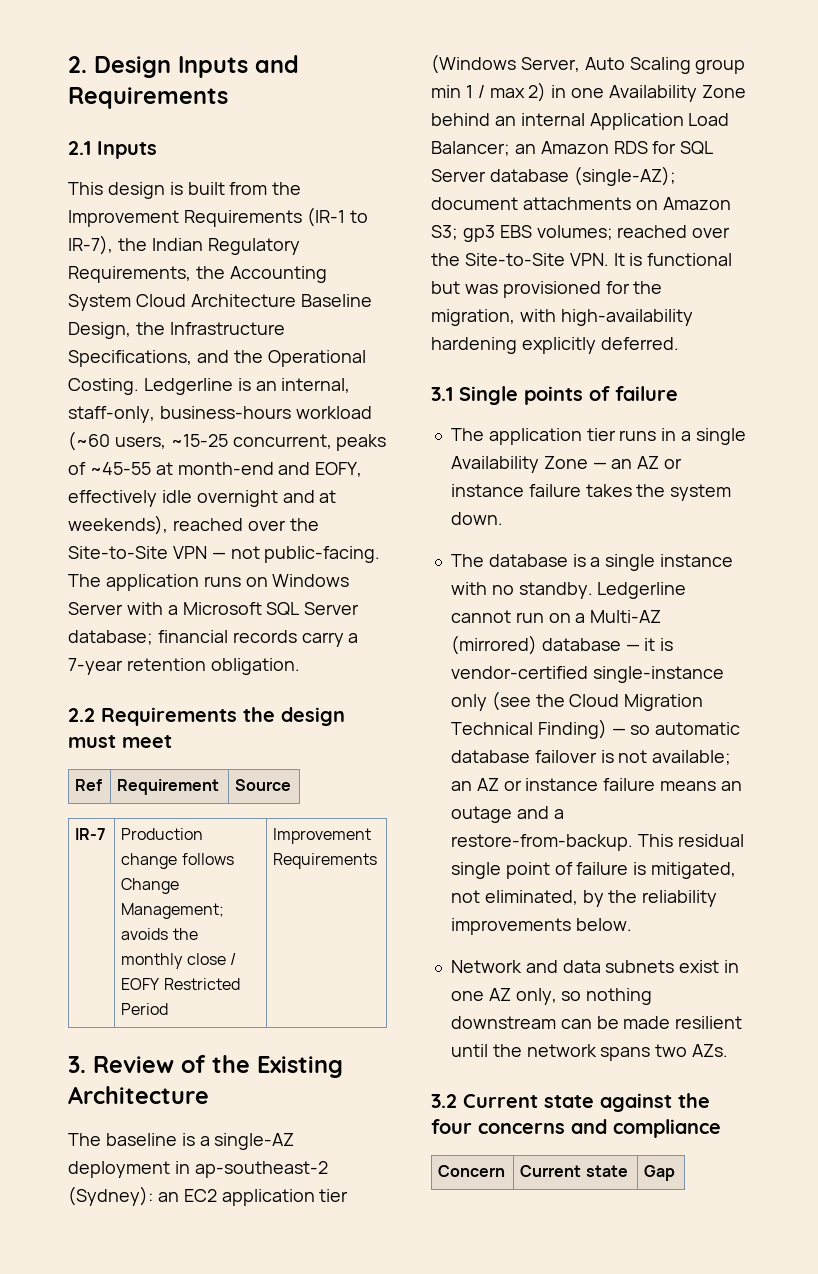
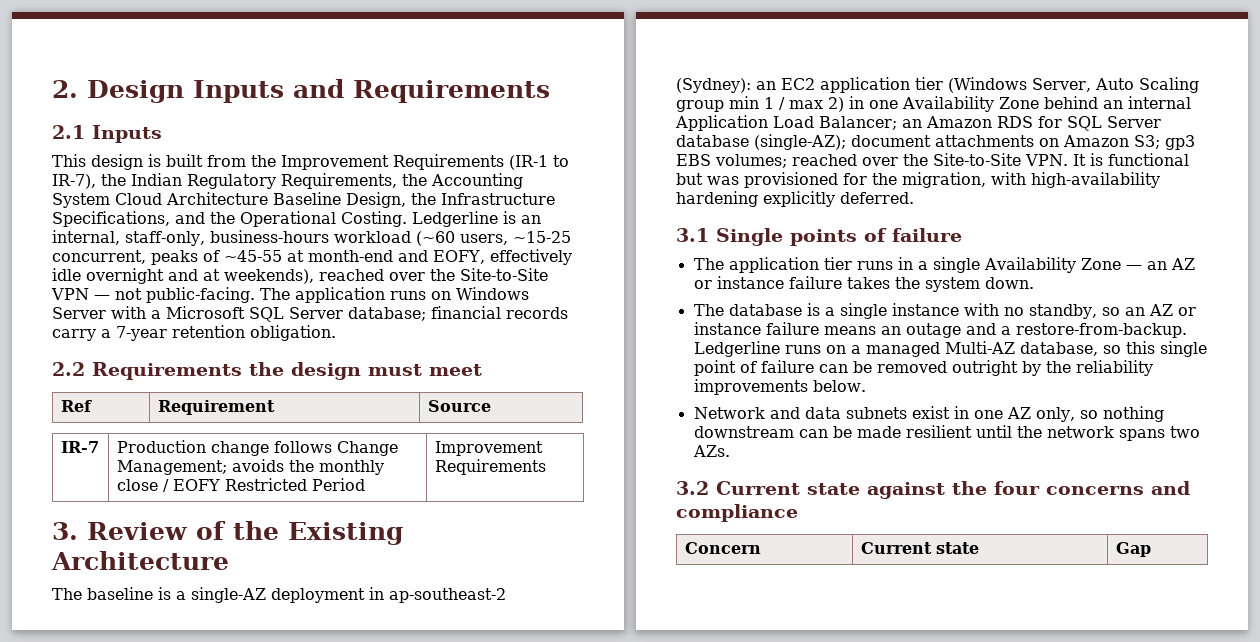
[518,582,687,599] [450,610,662,623] [450,635,674,655] [450,666,724,683] [450,691,704,711] [450,719,741,739] [450,750,732,765] standby. Ledgerline cannot run on a Multi-AZ (mirrored) database — it is vendor-certified single-instance only (see the Cloud Migration Technical Finding) — so automatic database failover is not available; -> [1028,304,1120,319] standby, so
[637,834,744,847] [450,862,737,879] [450,890,578,905] This residual single point of failure is mitigated, not eliminated, -> [693,341,1207,357] [693,360,1018,376] Ledgerline runs on a managed Multi-AZ database, so this single point of failure can be removed outright

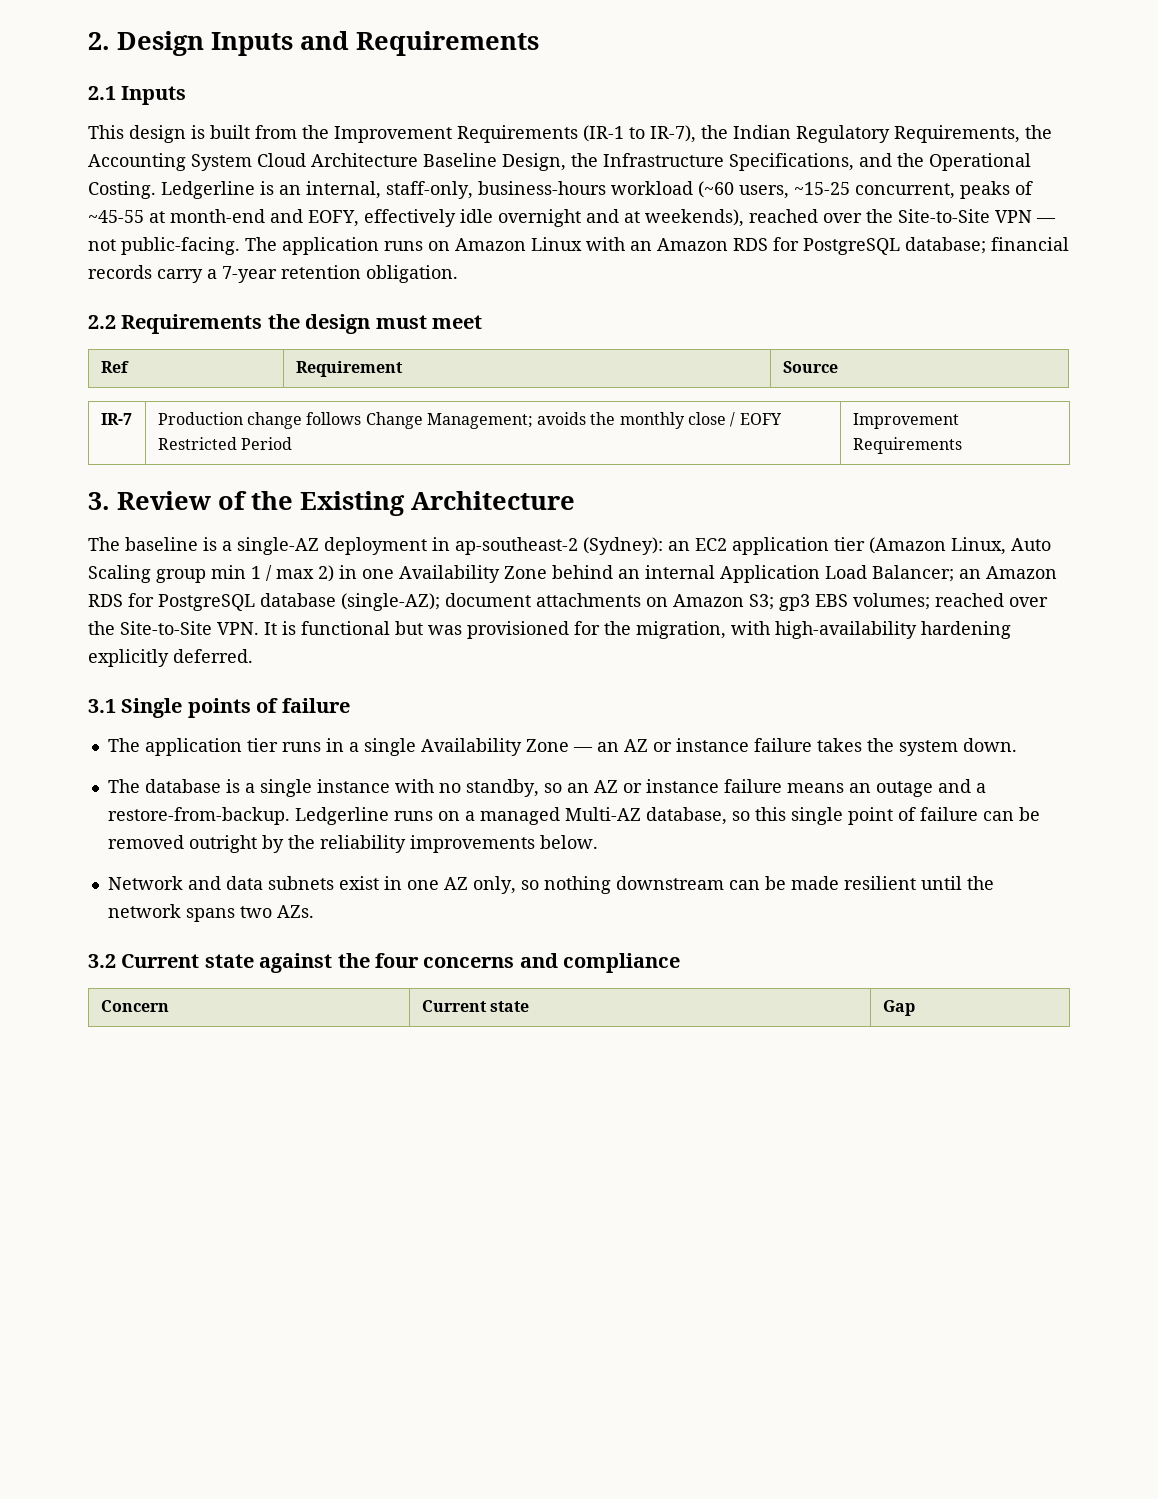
[456,287,529,300] [52,306,343,322] Windows Server with a Microsoft SQL Server -> [455,237,900,255] Amazon Linux with an Amazon RDS for PostgreSQL
[948,77,1091,93] (Windows Server, -> [869,537,1006,555] (Amazon Linux,
[1067,116,1161,131] SQL Server -> [158,594,255,611] PostgreSQL

